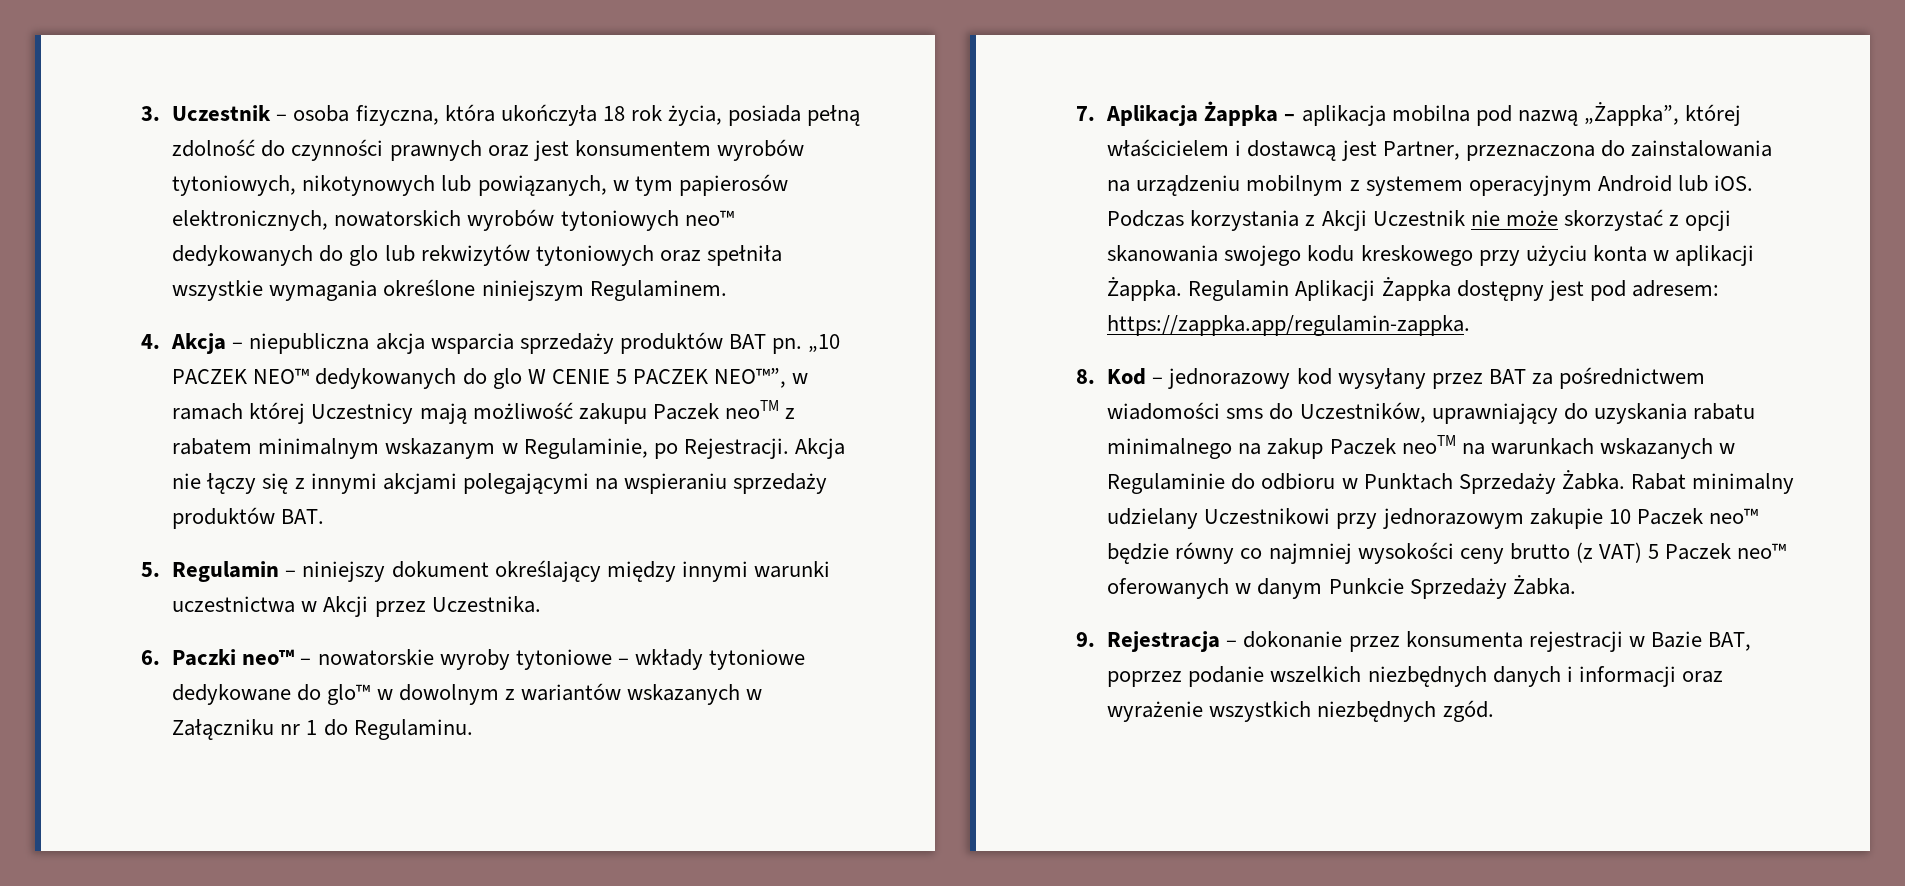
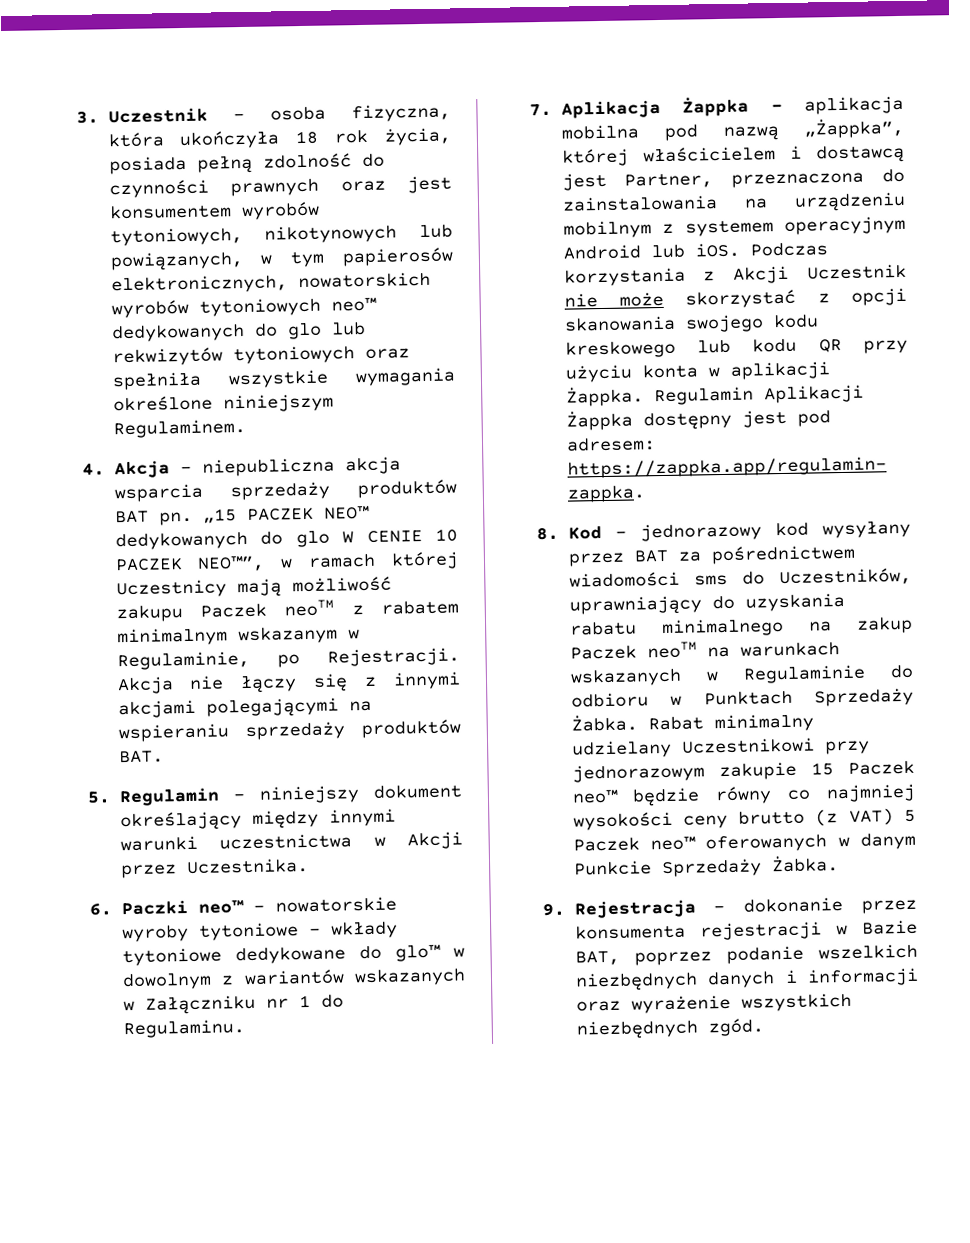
[807,334,840,353] „10 -> [202,508,237,524] „15
[615,369,627,384] 5 -> [435,528,459,542] 10
(1473, 255) none -> [696,338,842,354] lub kodu QR
[1608,509,1631,524] 10 -> [810,762,834,776] 15

